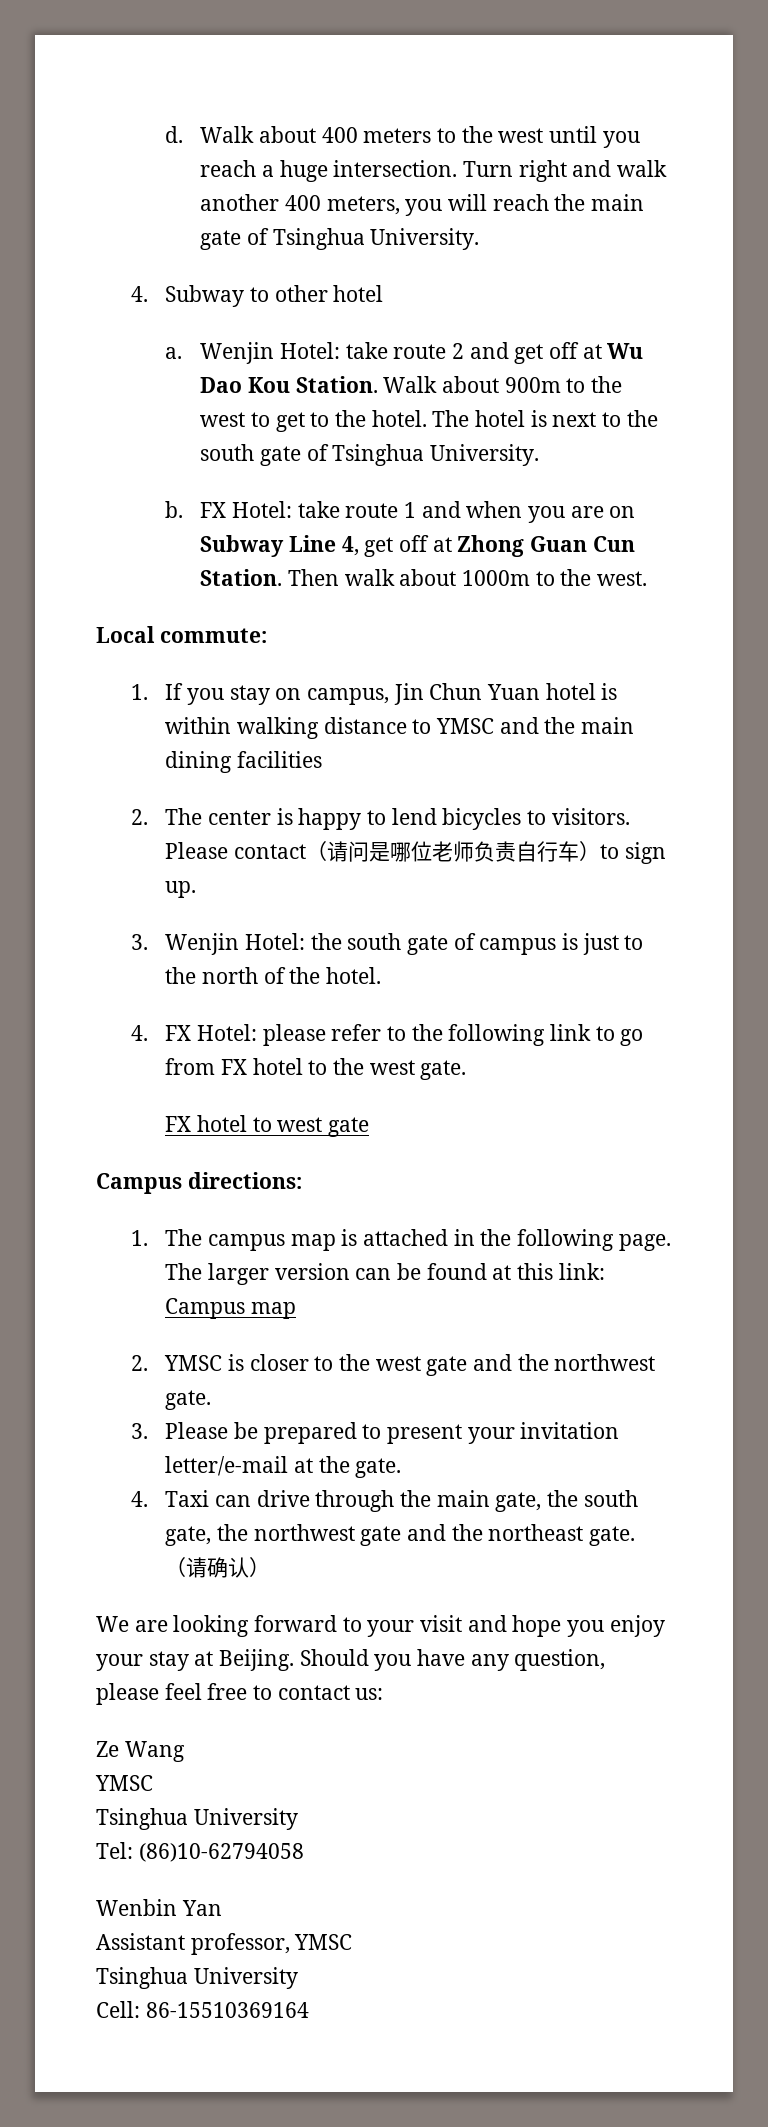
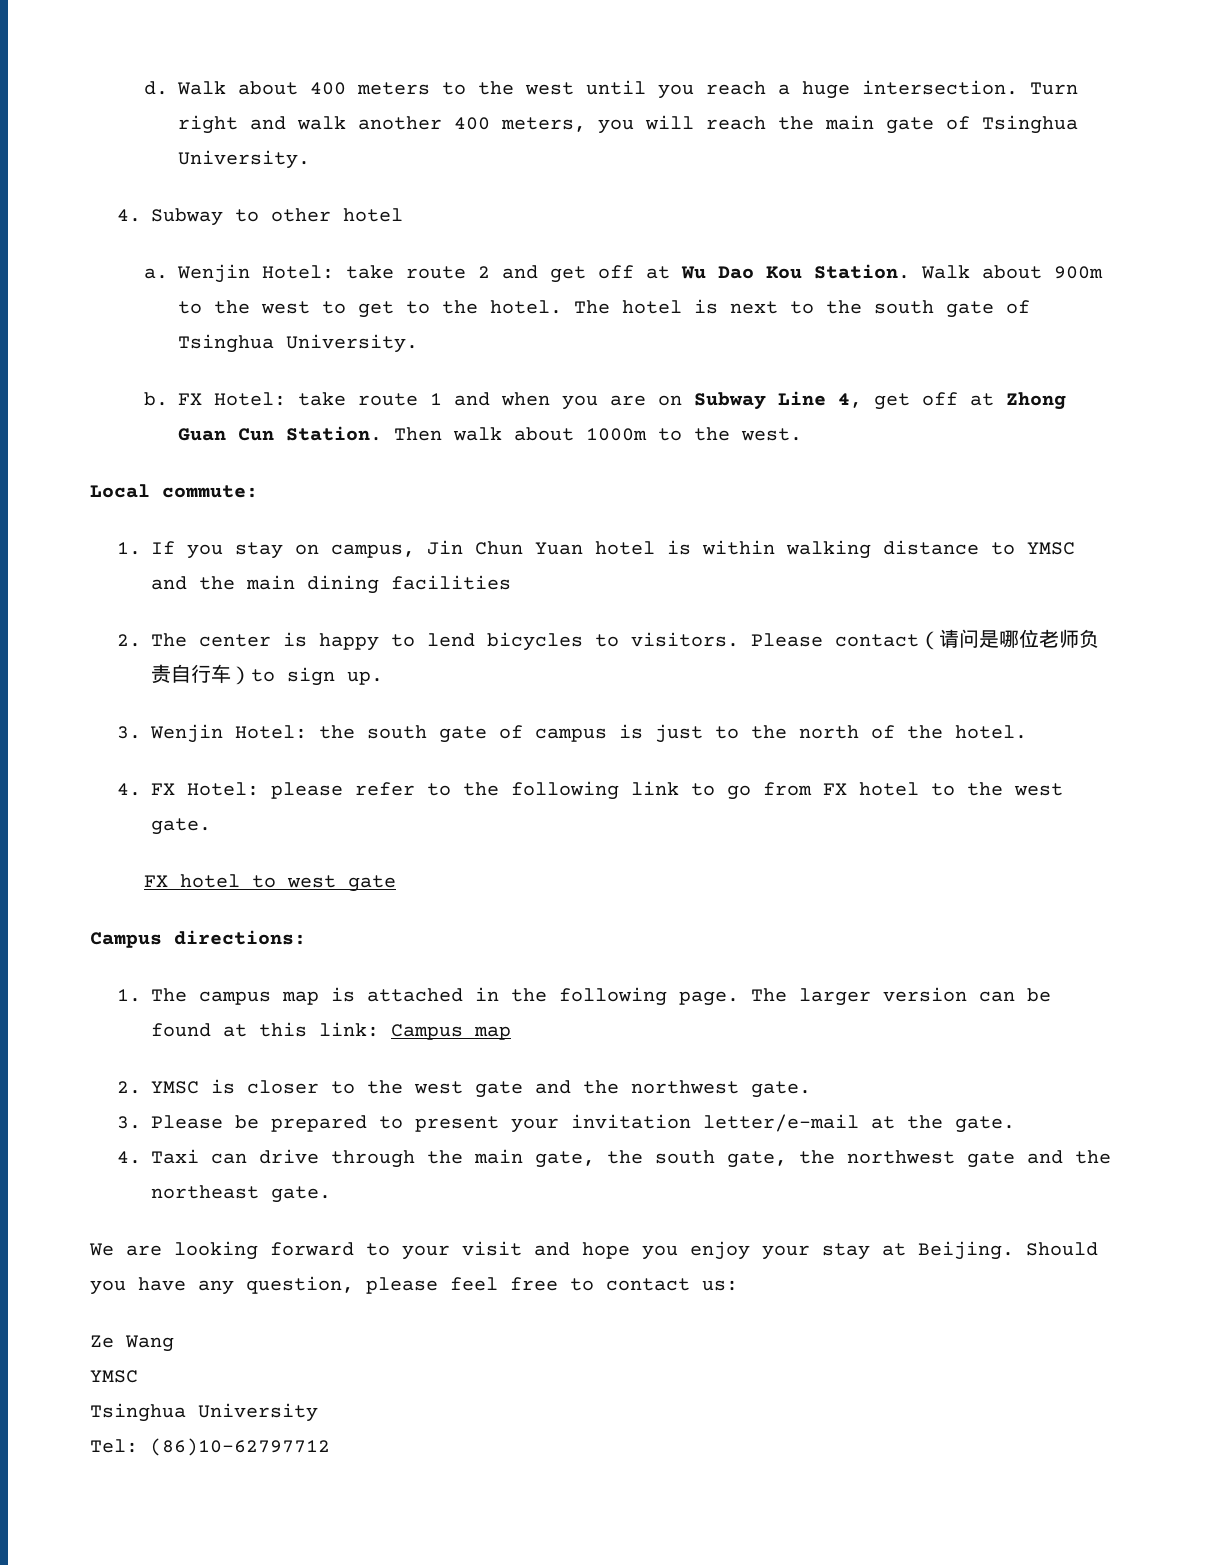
[165,1557,271,1578] （请确认） -> (332, 1194) none
[138,1843,304,1862] [96,1899,222,1916] [96,1933,353,1955] [96,1967,298,1989] [96,2001,309,2018] (86)10-62794058 // Wenbin Yan // Assistant professor, YMSC // Tsinghua University // Cell: 86-15510369164 -> [150,1438,330,1456] (86)10-62797712

